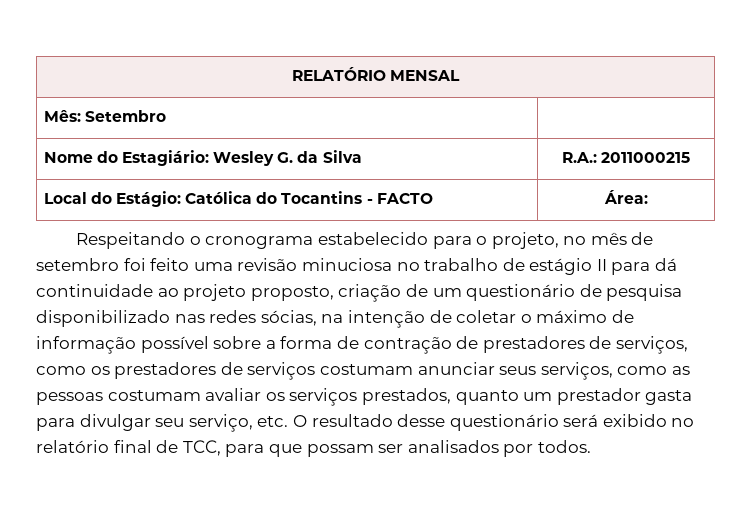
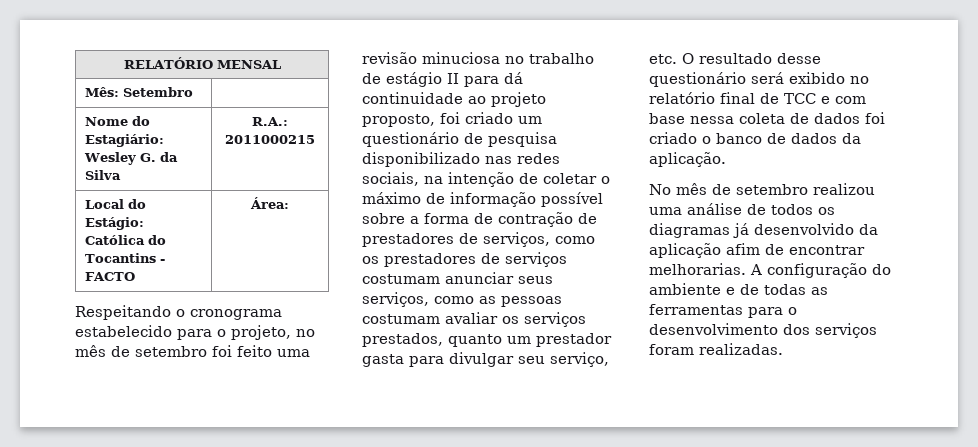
[338,284,428,302] criação de -> [440,112,513,124] foi criado
[260,310,317,326] sócias, -> [362,172,419,186] sociais,
[182,440,591,457] TCC, para que possam ser analisados por todos. -> [784,93,866,104] [649,112,885,124] [649,132,861,144] [649,152,726,167] [649,183,875,195] [649,203,835,215] [649,223,878,238] [649,243,865,258] [649,263,891,278] [649,283,828,295] [649,304,797,318] [649,323,877,338] [649,343,783,355] TCC e com base nessa coleta de dados foi criado o banco de dados da aplicação. // No mês de setembro realizou uma análise de todos os diagramas já desenvolvido da aplicação afim de encontrar melhorarias. A configuração do ambiente e de todas as ferramentas para o desenvolvimento dos serviços foram realizadas.

